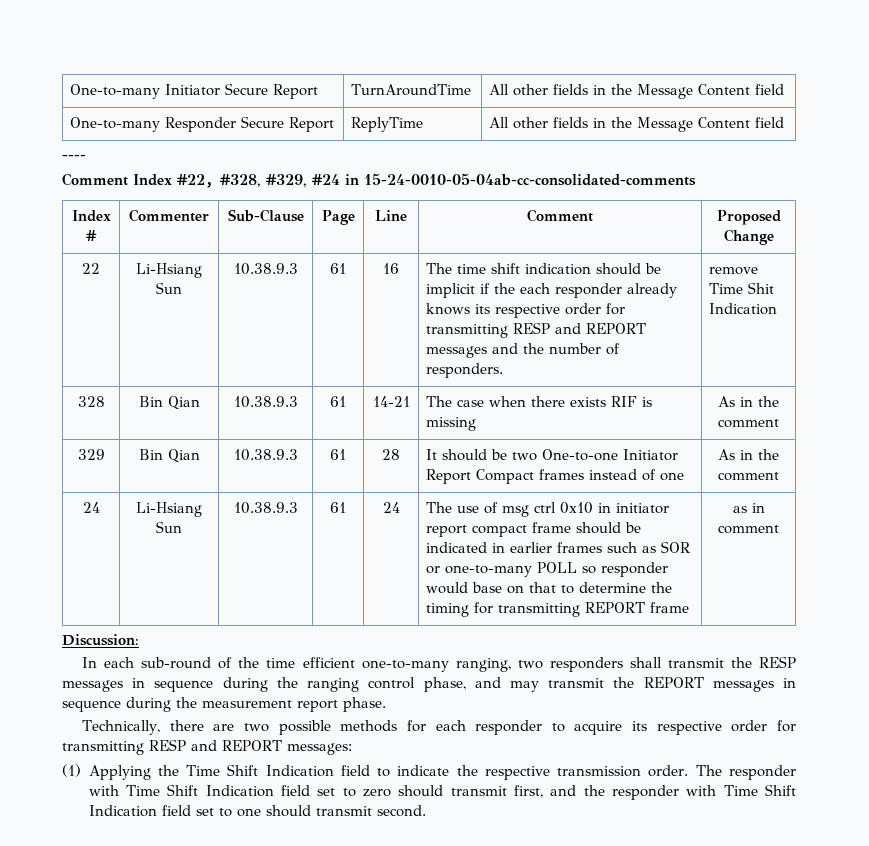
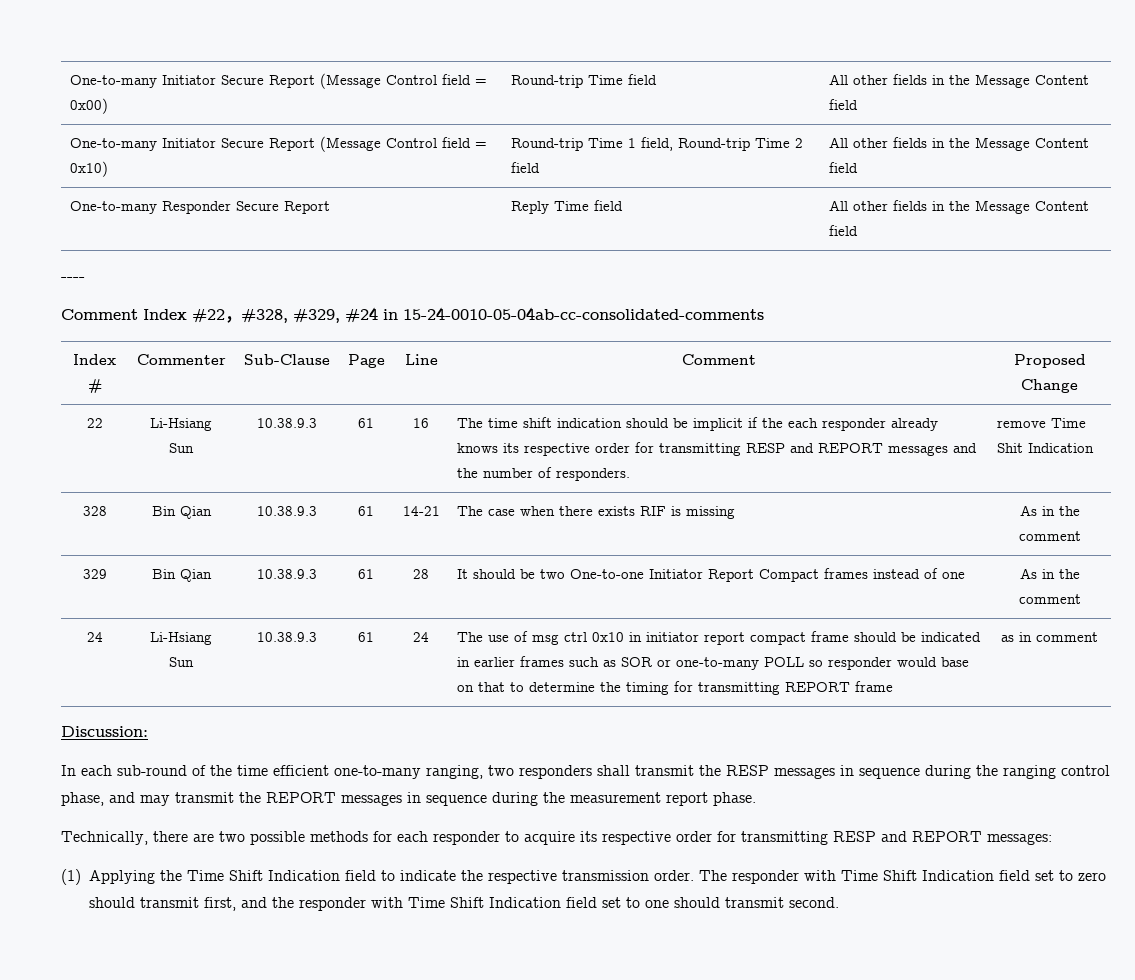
[70,83,319,99] [351,84,472,96] One-to-many Initiator Secure Report | TurnAroundTime -> [69,73,487,89] [69,98,108,114] [510,74,657,88] [828,74,1089,88] [828,99,858,110] [69,136,487,152] [69,161,108,177] [510,137,803,151] [510,162,540,173] One-to-many Initiator Secure Report (Message Control field = 0x00) | Round-trip Time field | All other fields in the Message Content field // One-to-many Initiator Secure Report (Message Control field = 0x10) | Round-trip Time 1 field, Round-trip Time 2 field
[351,117,424,132] ReplyTime -> [510,200,623,214] Reply Time field

